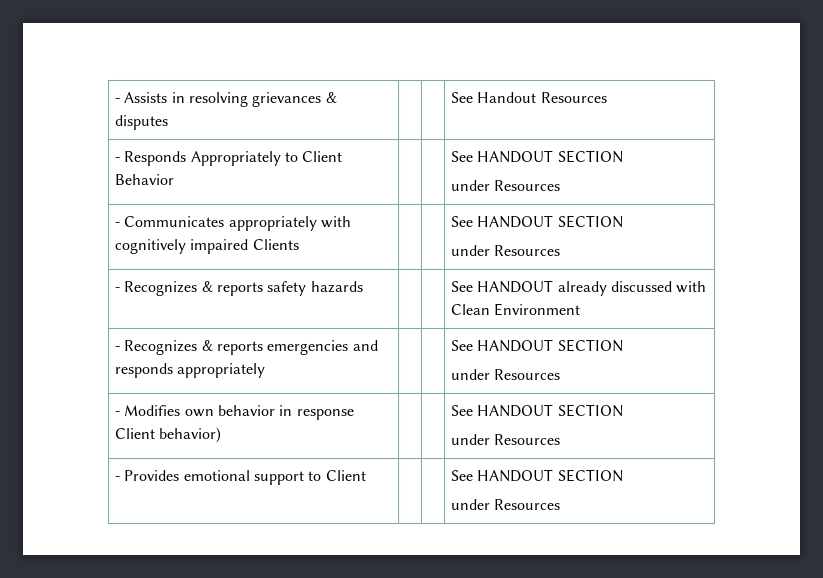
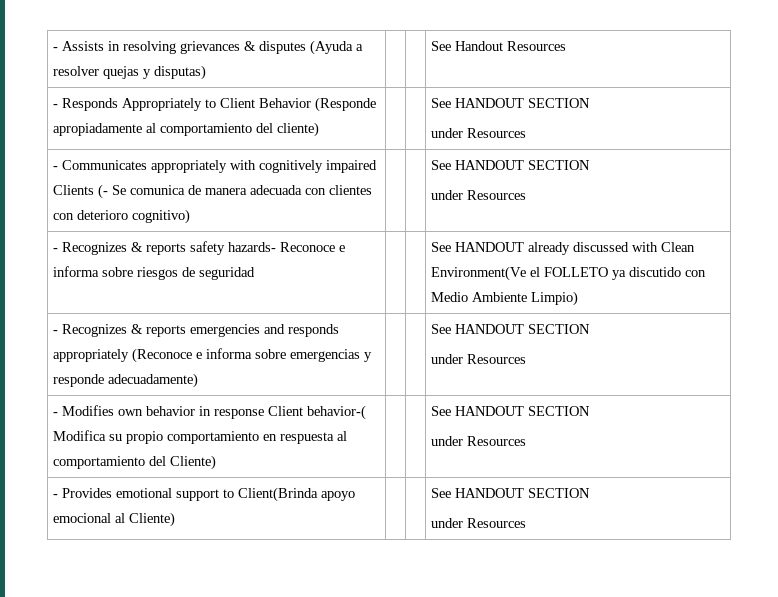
(169, 122) none -> [310,40,364,55] [53,65,207,80] (Ayuda a resolver quejas y disputas)
(175, 179) none -> [315,97,377,112] [53,122,320,137] (Responde apropiadamente al comportamiento del cliente)
(299, 244) none -> [98,184,373,199] [53,209,191,224] (- Se comunica de manera adecuada con clientes con deterioro cognitivo)
[310,281,363,293] hazards -> [228,242,346,252] [53,266,256,280] hazards- Reconoce e informa sobre riesgos de seguridad
[494,303,581,316] Environment -> [431,266,707,281] [431,291,579,306] Environment(Ve el FOLLETO ya discutido con Medio Ambiente Limpio)
(266, 370) none -> [132,348,373,363] [53,373,199,388] (Reconoce e informa sobre emergencias y responde adecuadamente)
[159,427,222,443] behavior) -> [307,405,367,420] [53,430,348,444] [53,455,217,470] behavior-( Modifica su propio comportamiento en respuesta al comportamiento del Cliente)
[325,470,366,481] Client -> [238,487,356,502] [53,512,176,527] Client(Brinda apoyo emocional al Cliente)

